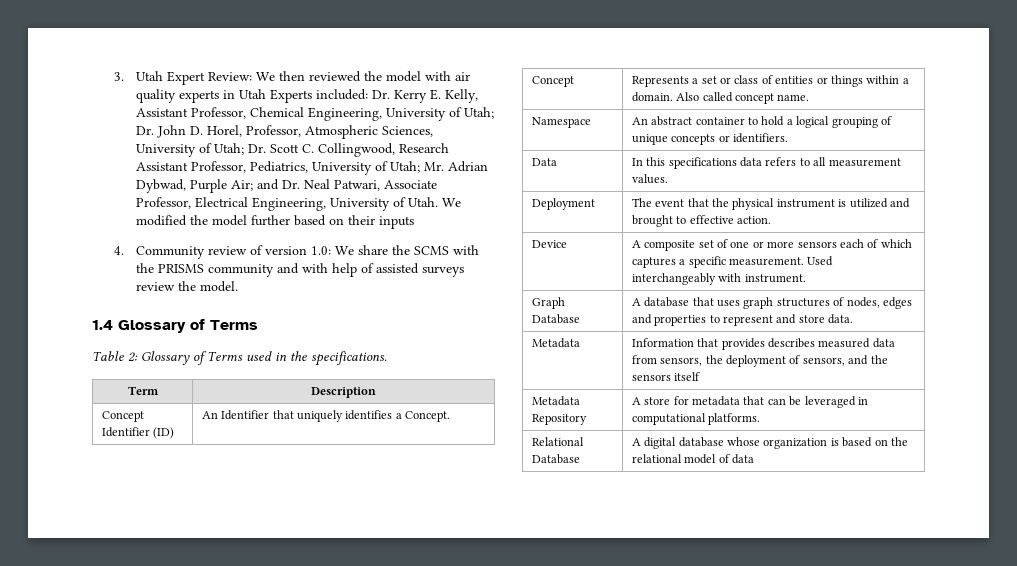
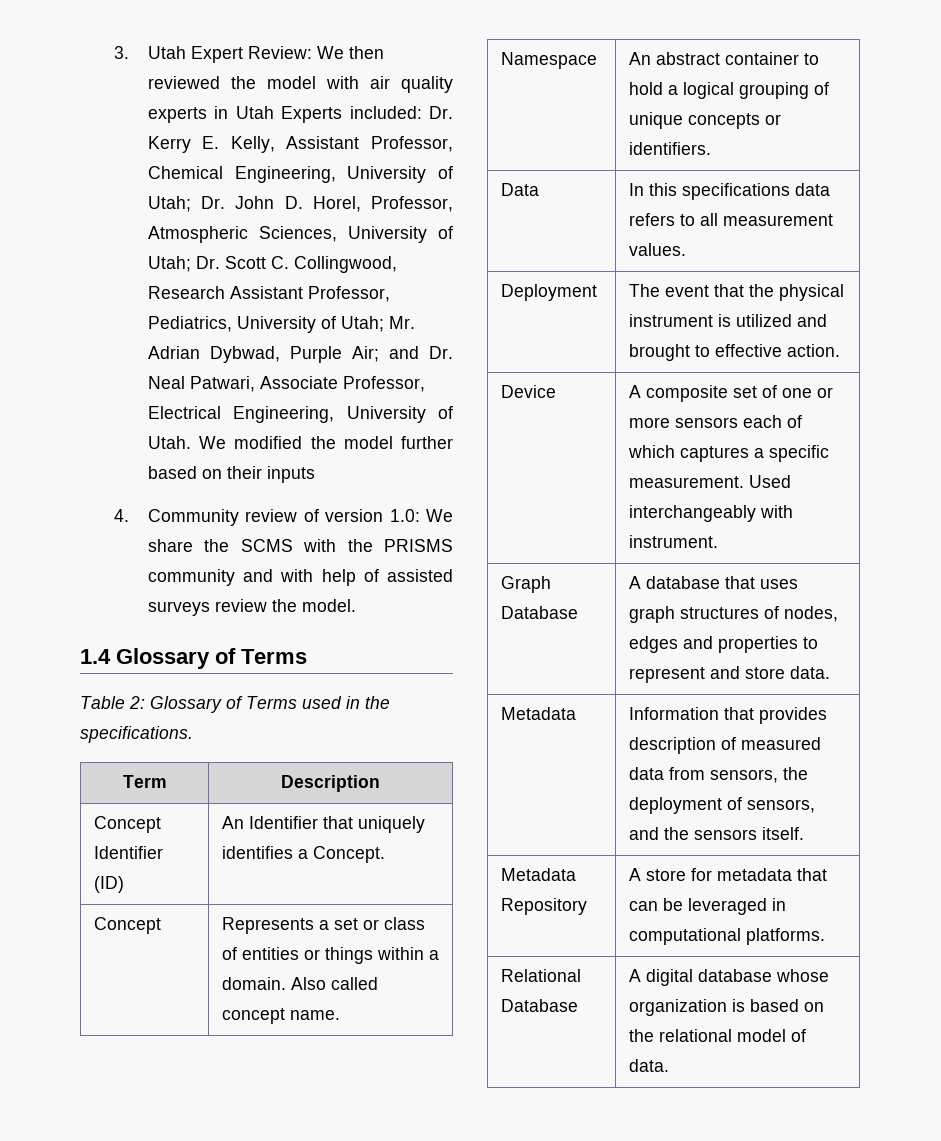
[768,338,816,348] describes -> [628,737,736,754] description of
[674,372,701,381] itself -> [761,827,804,840] itself.
[732,454,755,464] data -> [628,1059,669,1072] data.

